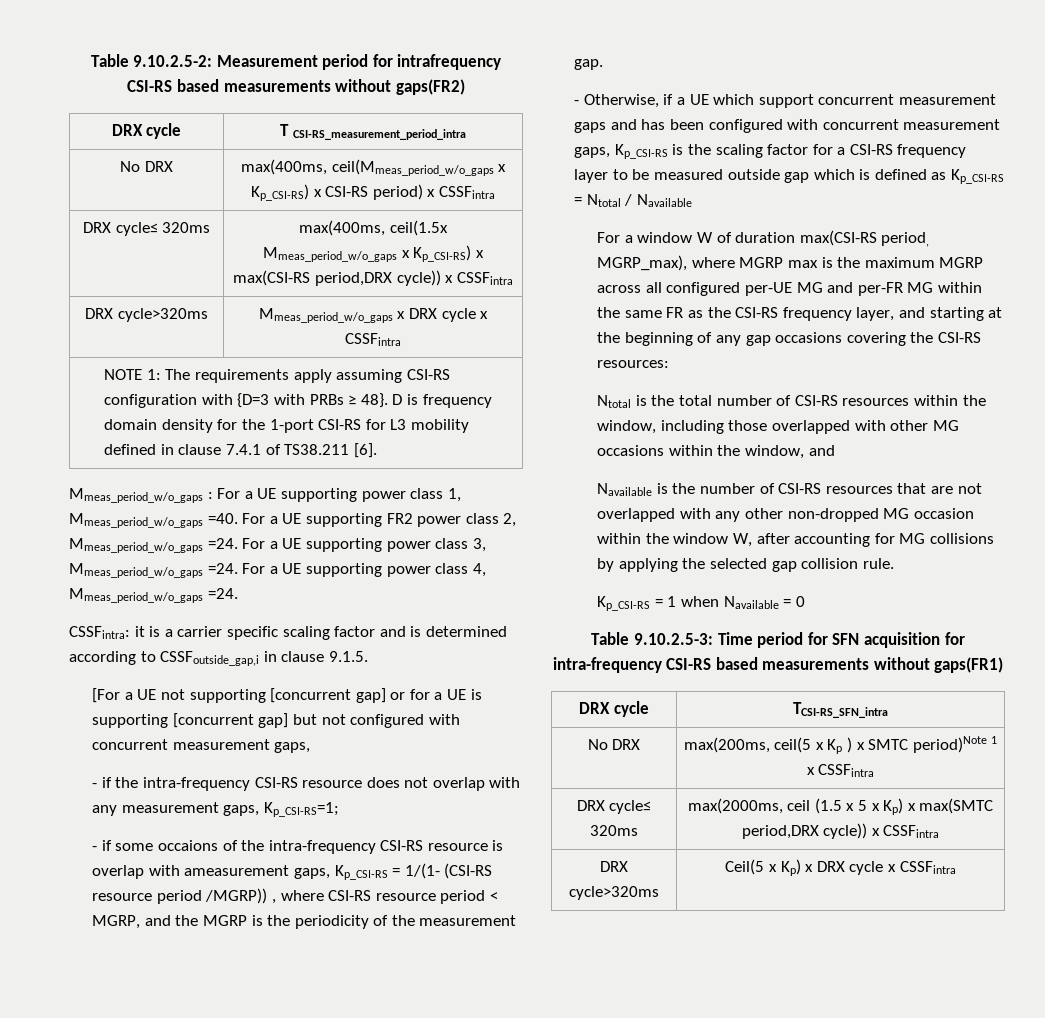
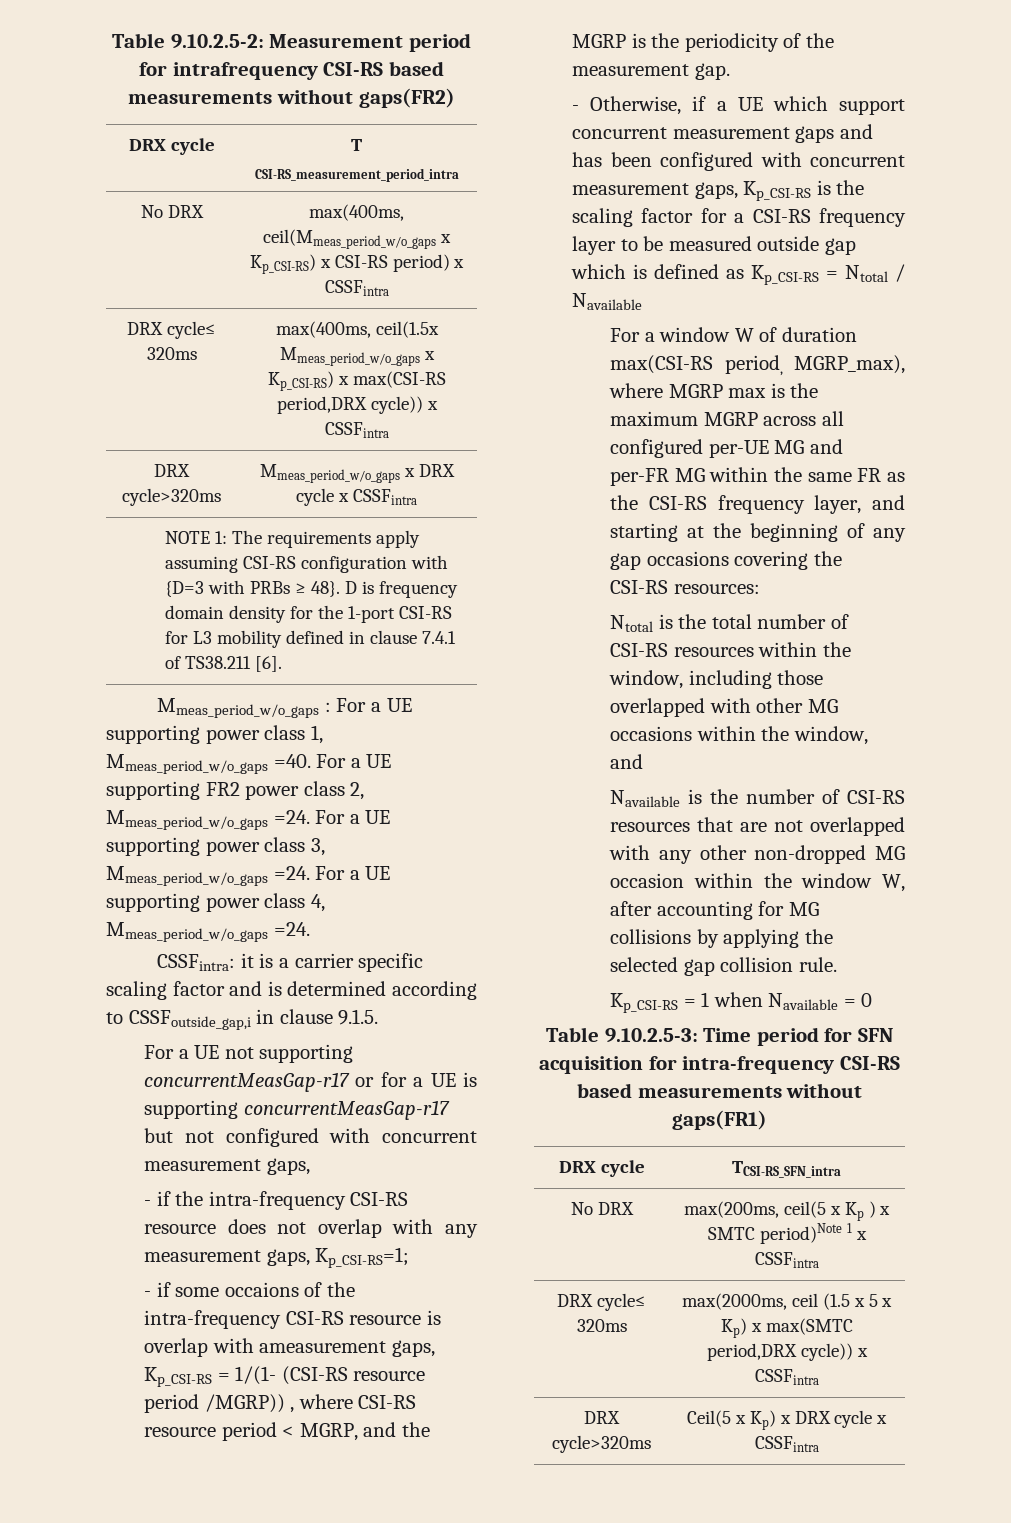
[92,688,121,703] [For -> [144,1045,175,1059] For
[270,688,386,703] [concurrent gap] -> [144,1072,351,1092] concurrentMeasGap-r17
[172,713,289,728] [concurrent gap] -> [243,1100,450,1120] concurrentMeasGap-r17

